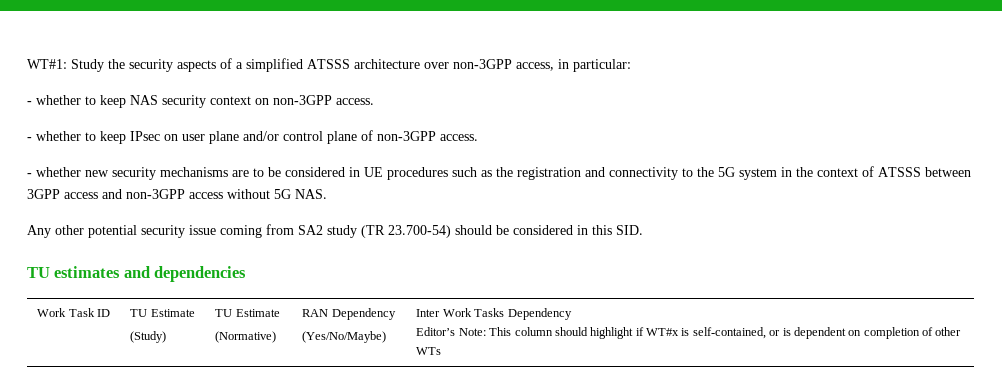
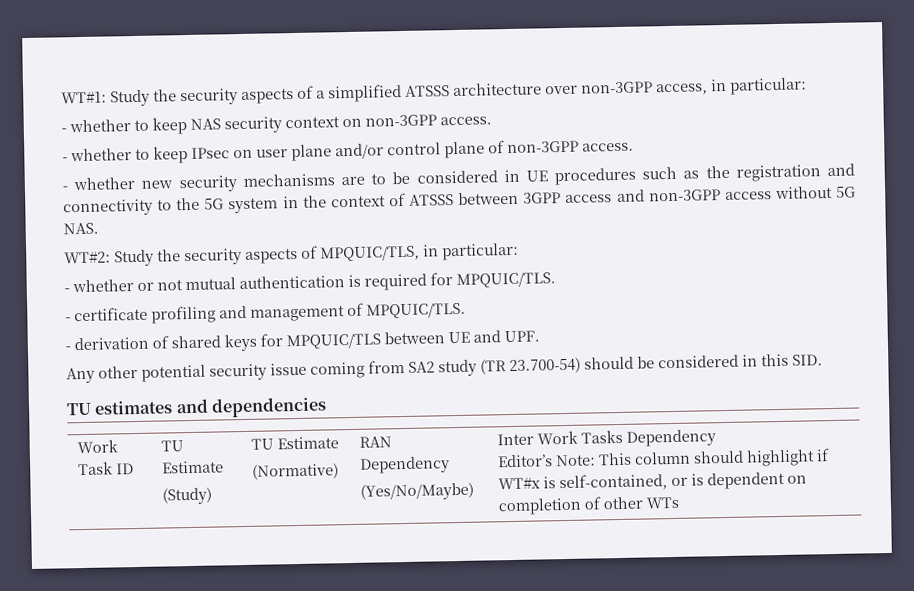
(327, 194) none -> [64,242,519,267] [64,272,556,293] [65,302,466,324] [65,330,540,352] // WT#2: Study the security aspects of MPQUIC/TLS, in particular: // - whether or not mutual authentication is required for MPQUIC/TLS. // - certificate profiling and management of MPQUIC/TLS. // - derivation of shared keys for MPQUIC/TLS between UE and UPF.

